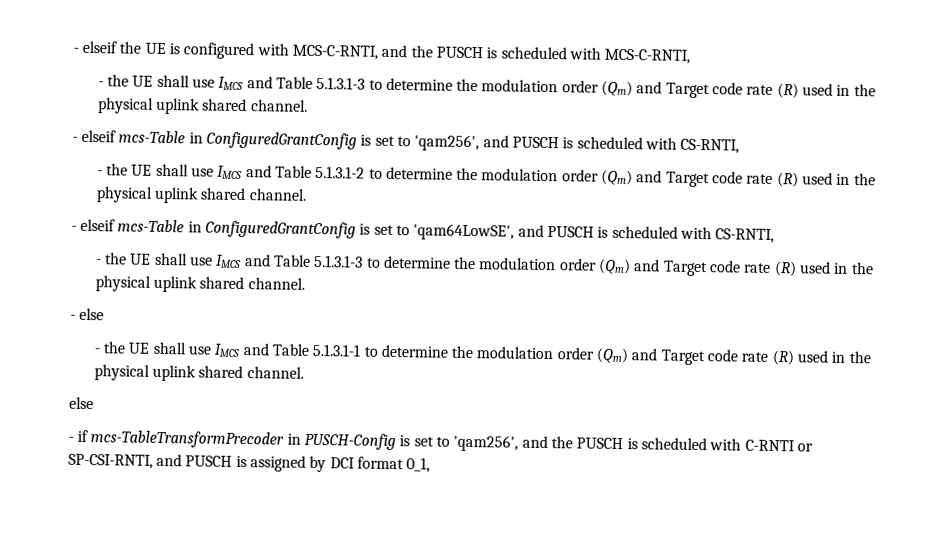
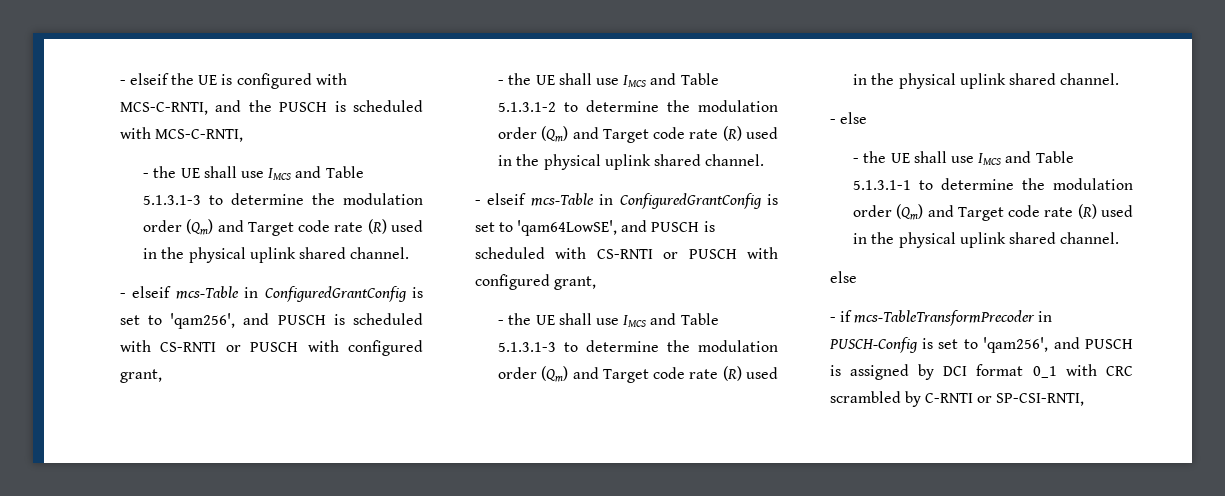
[680,138,740,154] CS-RNTI, -> [160,340,423,356] [119,369,162,383] CS-RNTI or PUSCH with configured grant,
[715,228,775,243] CS-RNTI, -> [596,247,778,259] [474,274,596,290] CS-RNTI or PUSCH with configured grant,
[551,436,813,452] [67,453,183,469] the PUSCH is scheduled with C-RNTI or SP-CSI-RNTI, and -> (1080, 343) none
[406,457,431,473] 0_1, -> [1032,364,1133,378] [829,391,1085,407] 0_1 with CRC scrambled by C-RNTI or SP-CSI-RNTI,

